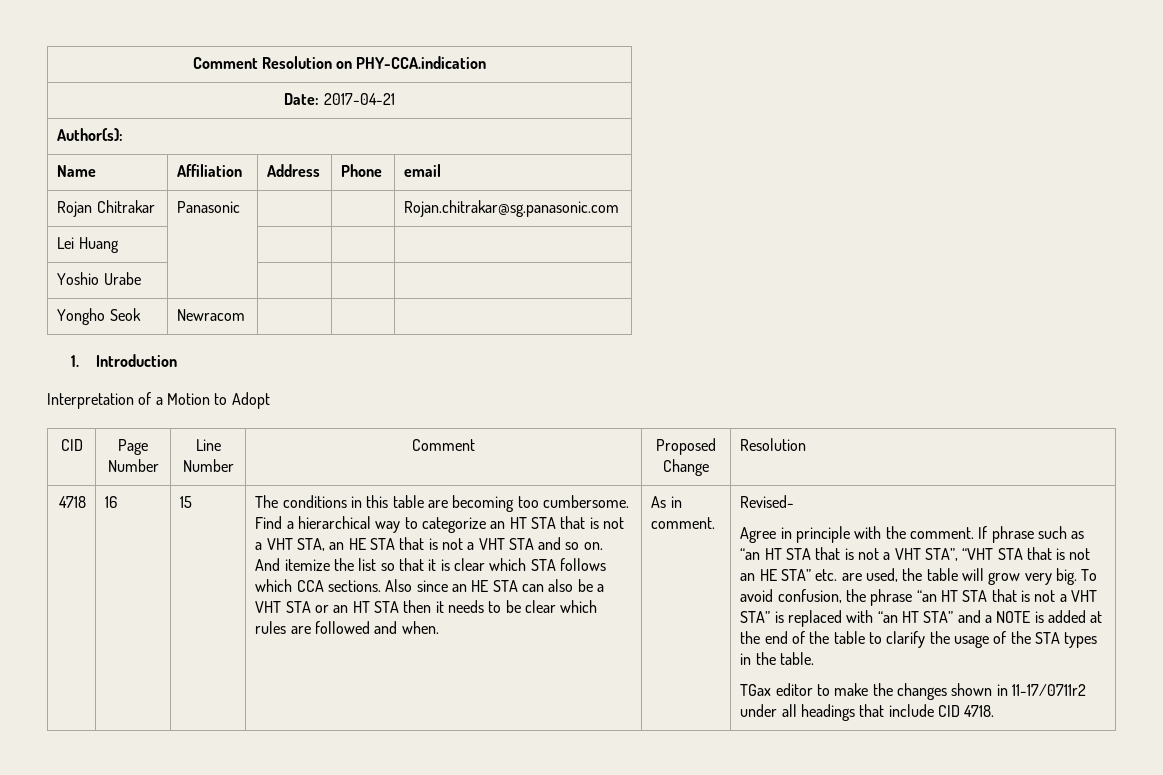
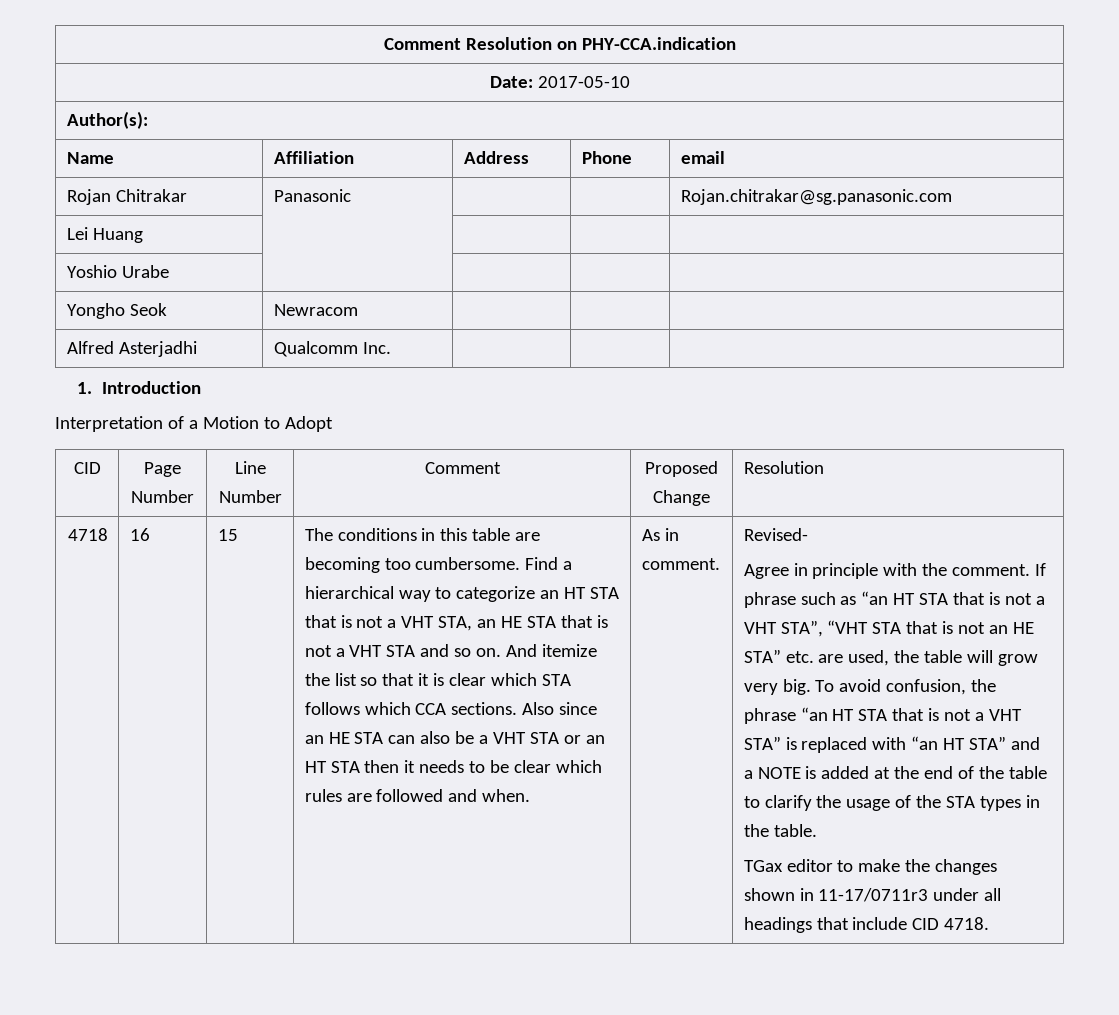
[323,93,395,105] 2017-04-21 -> [537,76,630,88] 2017-05-10
(246, 315) none -> [66,341,197,357] [273,341,391,357] // Alfred Asterjadhi | Qualcomm Inc. | | |
[1011,684,1086,696] 11-17/0711r2 -> [818,888,929,902] 11-17/0711r3

